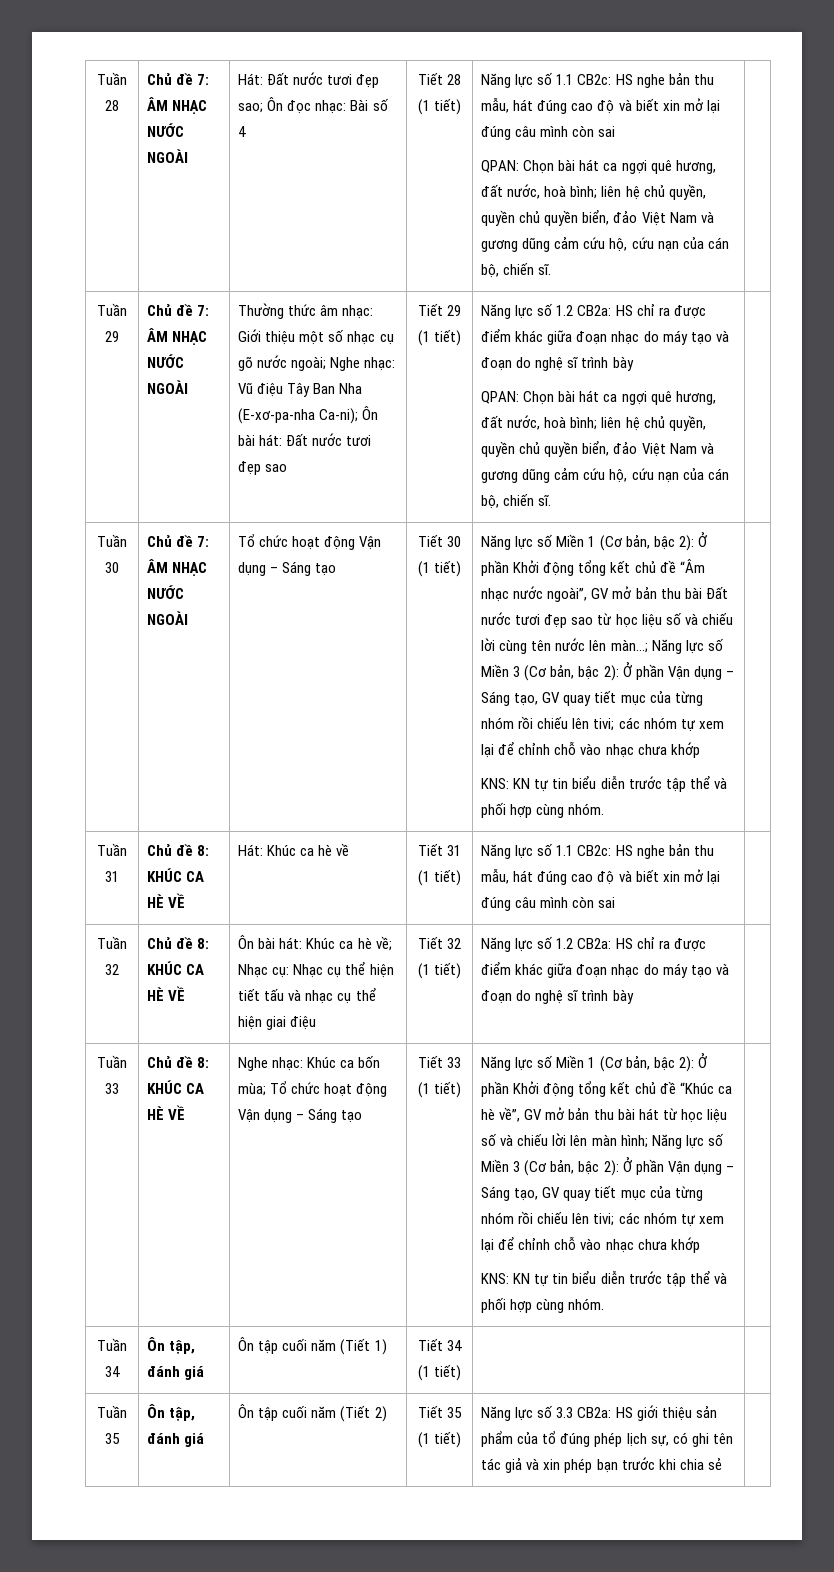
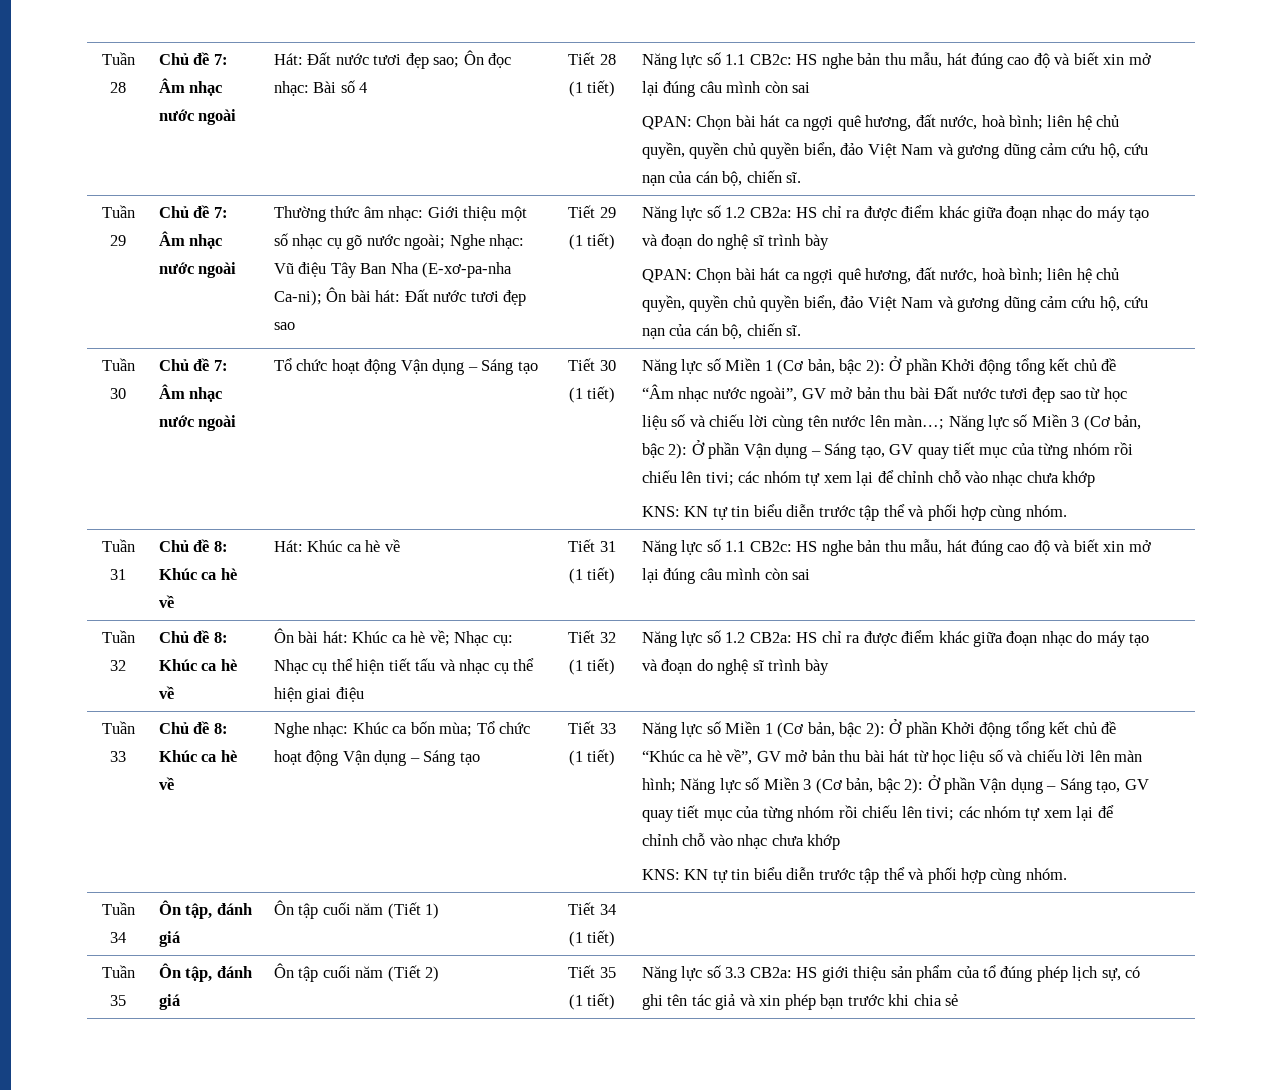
[147,97,208,114] [147,123,185,137] [147,149,189,163] ÂM NHẠC NƯỚC NGOÀI -> [159,78,223,96] [159,109,237,125] Âm nhạc nước ngoài
[147,328,208,345] [147,354,185,368] [147,380,189,394] ÂM NHẠC NƯỚC NGOÀI -> [159,231,223,249] [159,262,237,278] Âm nhạc nước ngoài
[147,559,208,576] [147,585,185,599] [147,611,189,625] ÂM NHẠC NƯỚC NGOÀI -> [159,384,223,402] [159,415,237,431] Âm nhạc nước ngoài
[147,868,205,882] [147,893,186,908] KHÚC CA HÈ VỀ -> [159,568,237,580] [159,595,175,608] Khúc ca hè về
[147,961,205,975] [147,986,186,1001] KHÚC CA HÈ VỀ -> [159,659,237,671] [159,686,175,699] Khúc ca hè về
[147,1080,205,1094] [147,1105,186,1120] KHÚC CA HÈ VỀ -> [159,750,237,762] [159,777,175,790] Khúc ca hè về

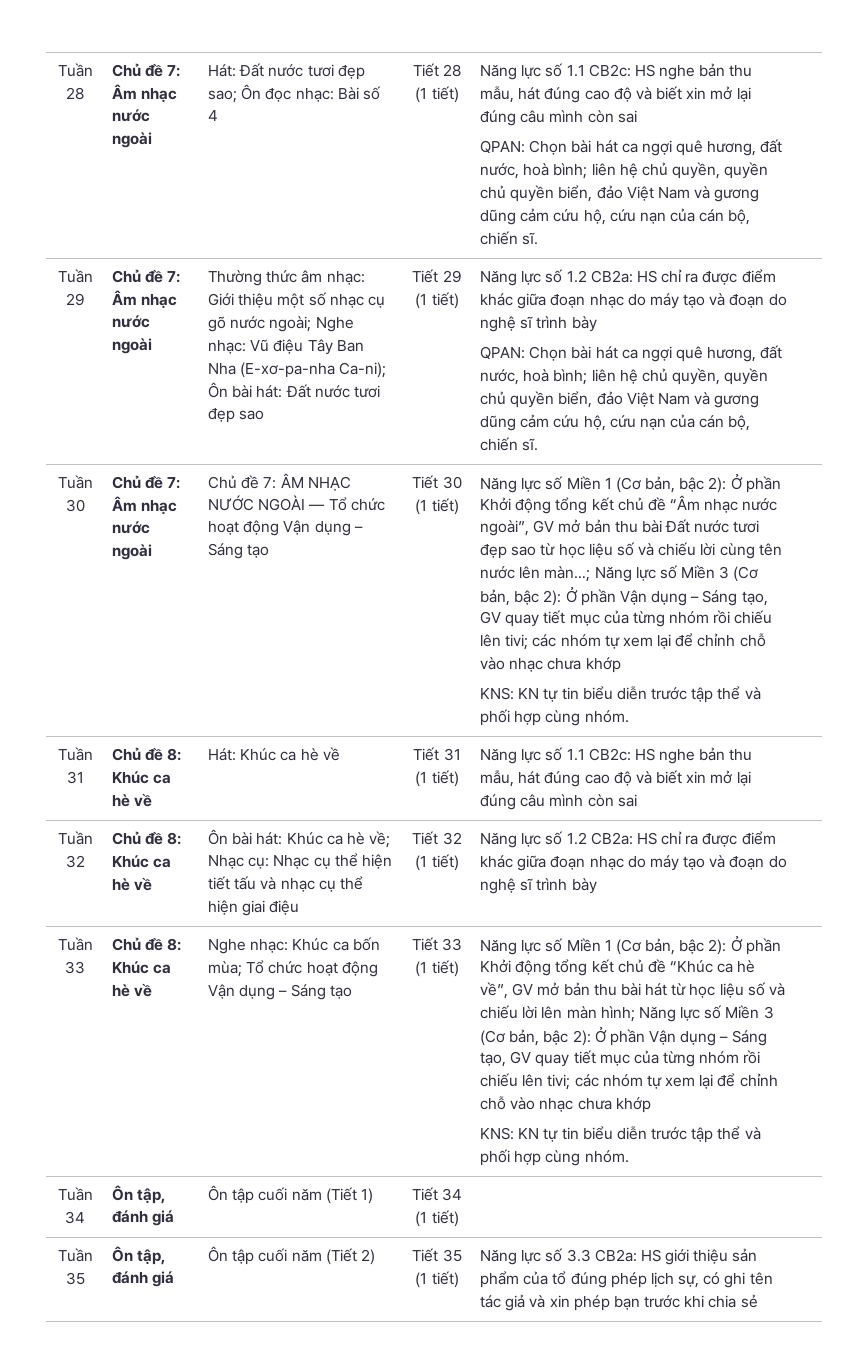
(237, 423) none -> [207,473,351,491] [207,495,325,511] Chủ đề 7: ÂM NHẠC NƯỚC NGOÀI —

